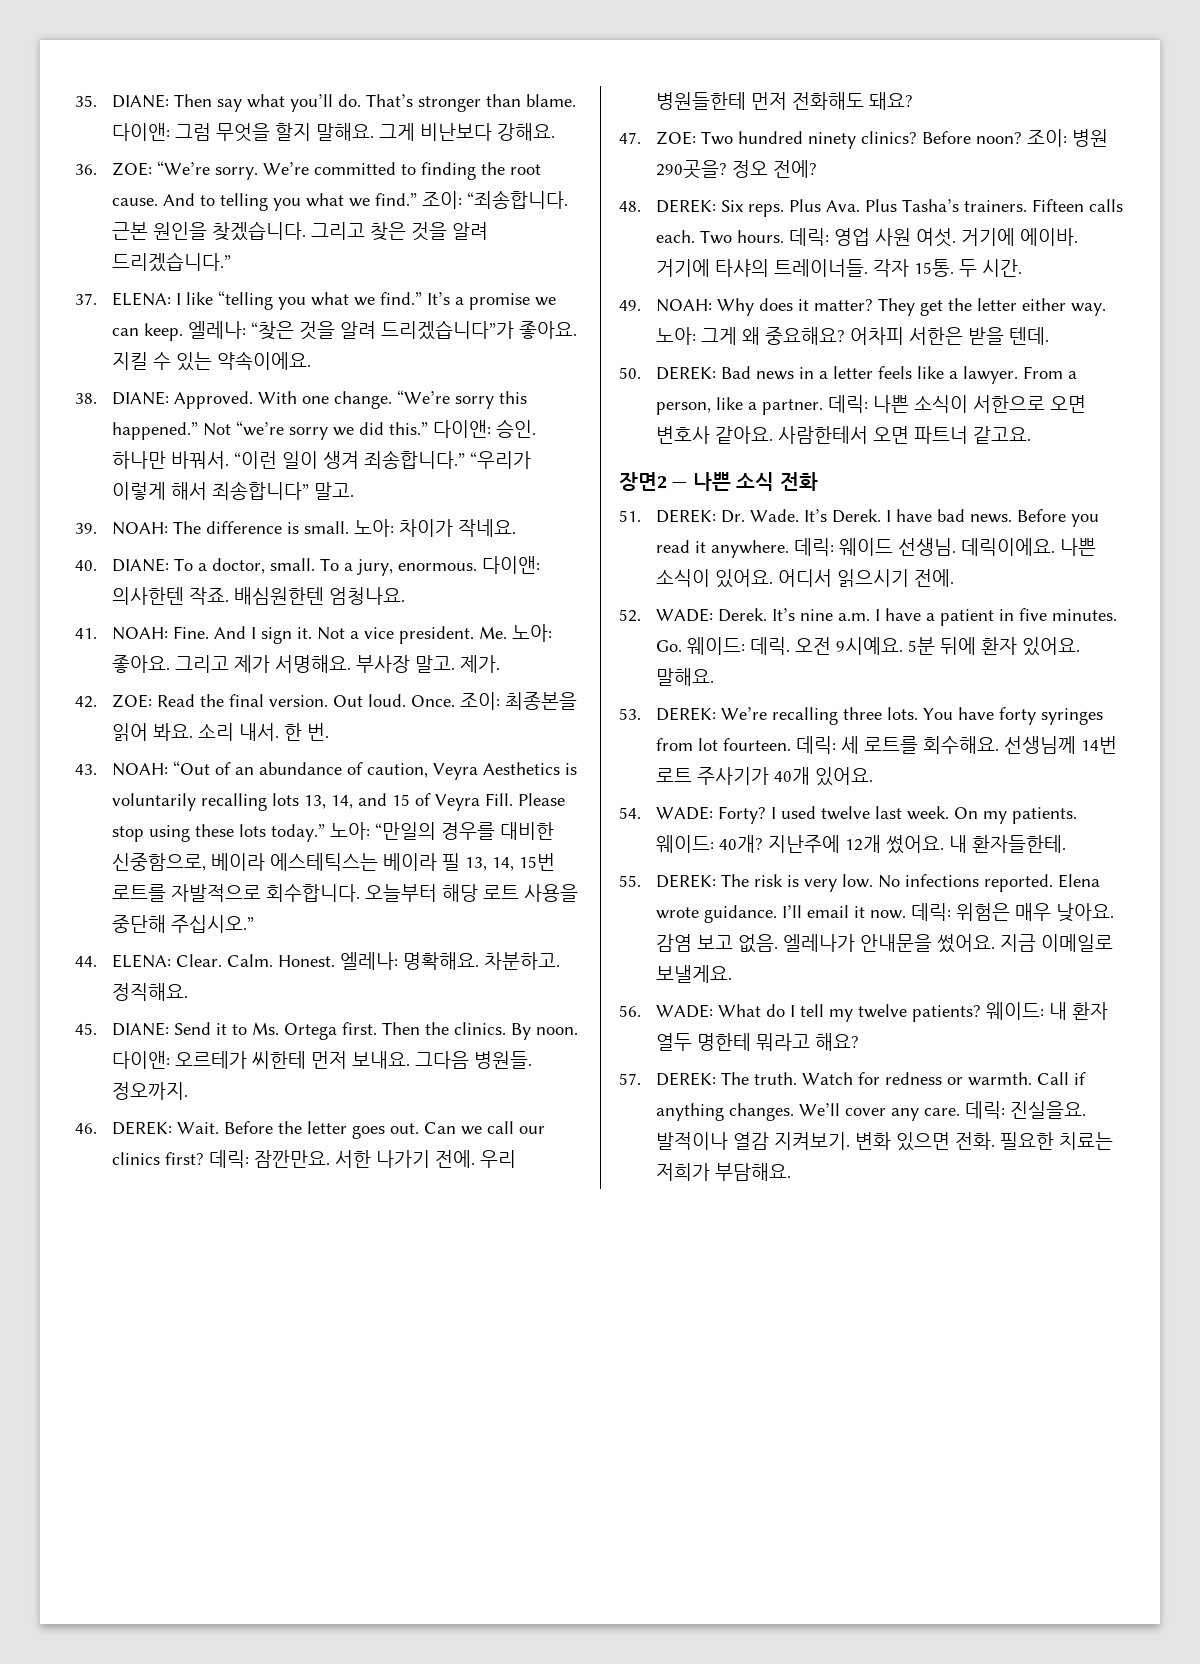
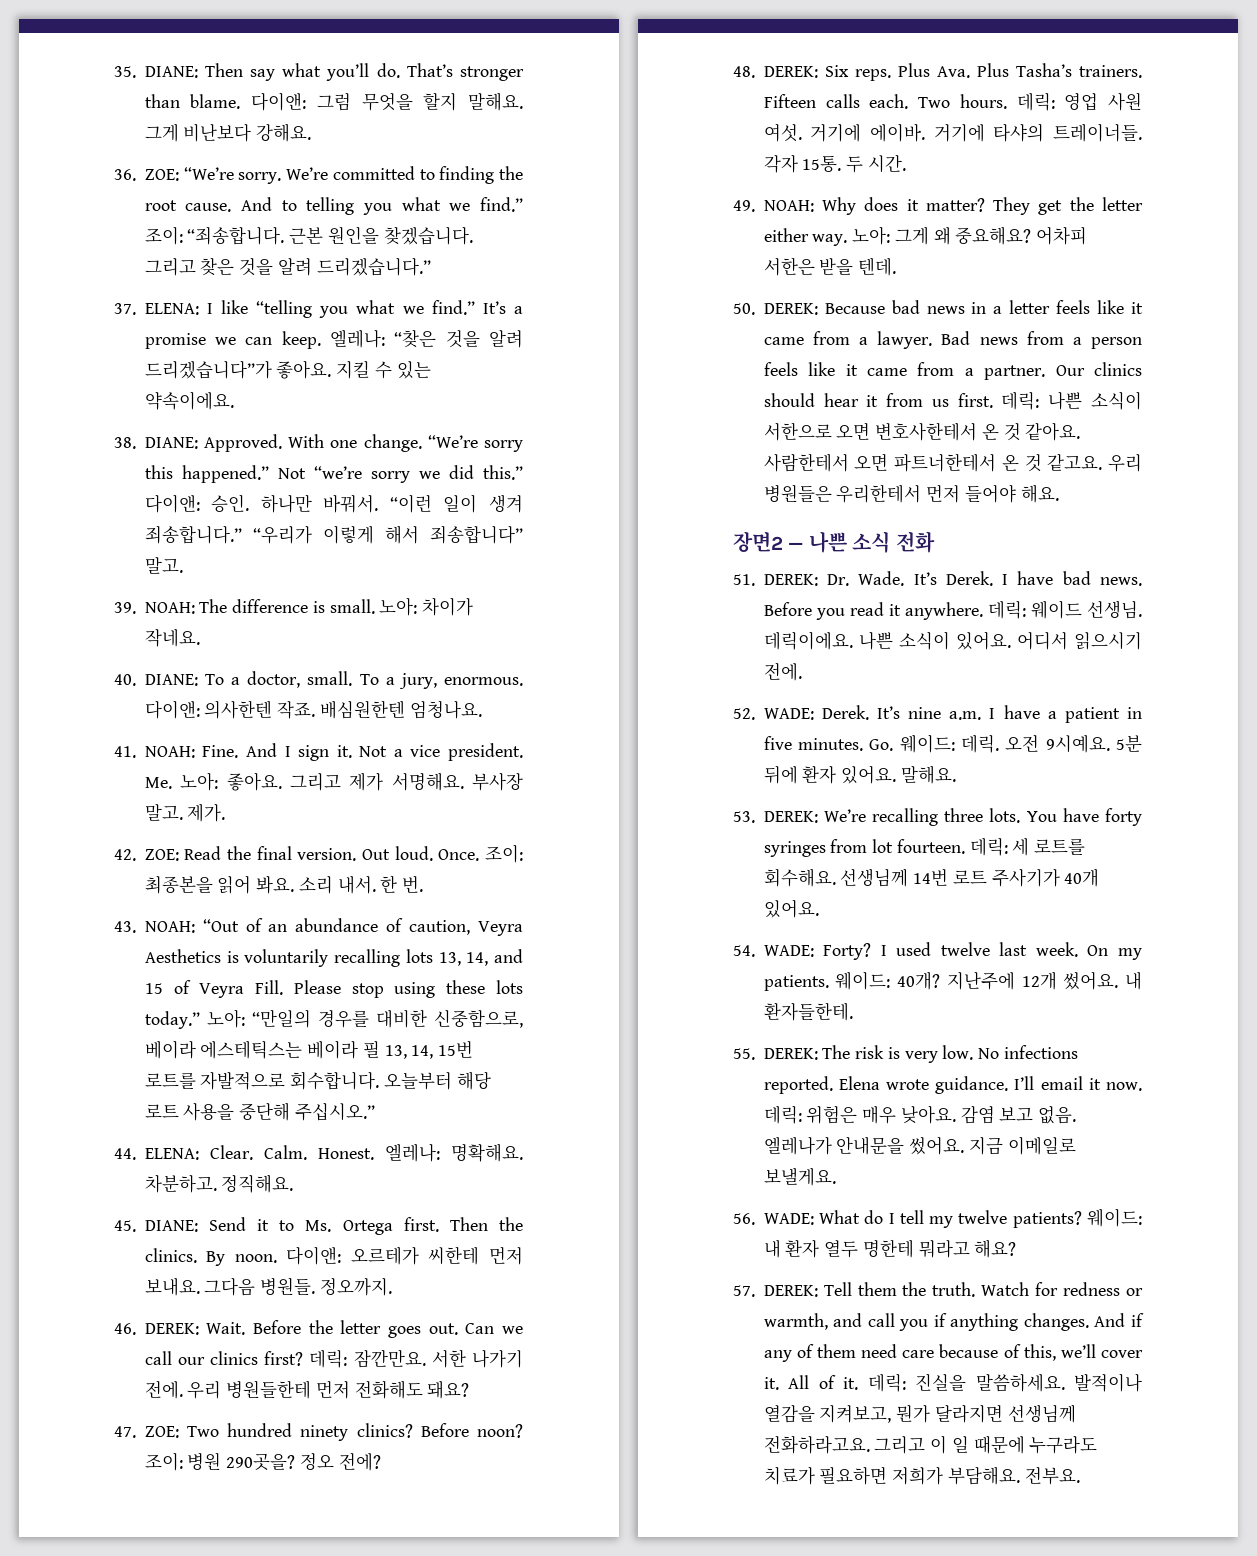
[720,366,751,379] Bad -> [824,300,920,314] Because bad
[948,366,1077,384] [655,397,823,415] a lawyer. From a person, like a partner. -> [1131,302,1143,314] [763,331,1142,349] [763,362,1142,380] [763,393,993,408] it came from a lawyer. Bad news from a person feels like it came from a partner. Our clinics should hear it from us first.
[655,426,1031,444] 변호사 같아요. 사람한테서 오면 파트너 같고요. -> [875,422,1081,441] [763,453,1142,472] [763,484,1059,503] 변호사한테서 온 것 같아요. 사람한테서 오면 파트너한테서 온 것 같고요. 우리 병원들은 우리한테서 먼저 들어야 해요.
[720,1072,749,1085] The -> [823,1282,927,1296] Tell them the
[967,1072,1086,1086] [655,1101,1086,1121] [655,1132,1113,1151] warmth. Call if anything changes. We’ll cover any care. 데릭: 진실을요. 발적이나 열감 지켜보기. 변화 있으면 전화. 필요한 치료는 -> [763,1313,1144,1331] [763,1344,1143,1362] [763,1373,1142,1392] [763,1404,1076,1423] [763,1435,1098,1454] [763,1466,888,1485] warmth, and call you if anything changes. And if any of them need care because of this, we’ll cover it. All of it. 데릭: 진실을 말씀하세요. 발적이나 열감을 지켜보고, 뭔가 달라지면 선생님께 전화하라고요. 그리고 이 일 때문에 누구라도 치료가 필요하면
(791, 1172) none -> [1024,1466,1080,1485] 전부요.

